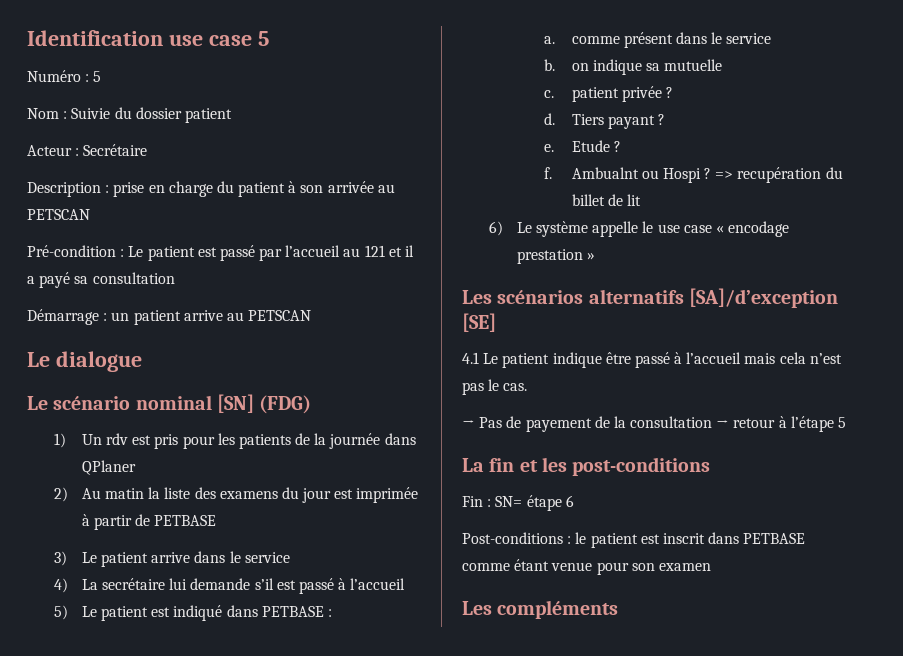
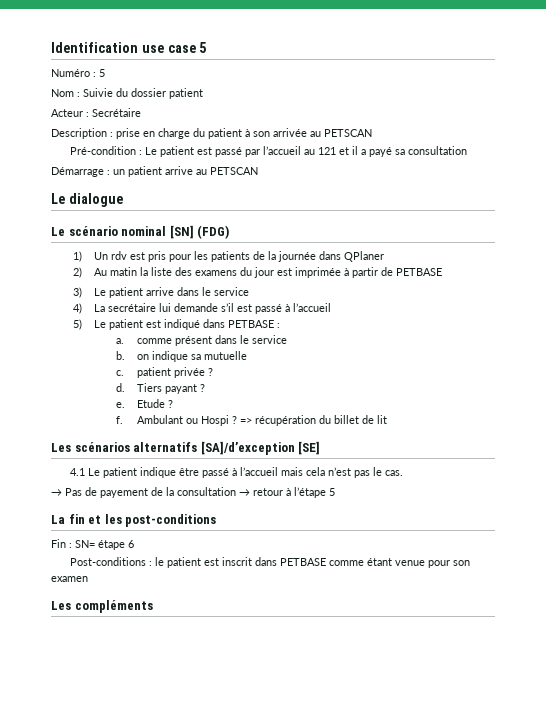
[571,167,639,179] Ambualnt -> [137,415,184,424] Ambulant
[737,167,822,183] recupération -> [255,415,317,426] récupération
[489,221,790,237] [516,249,595,264] // 6) Le système appelle le use case « encodage prestation » -> (388, 419) none

